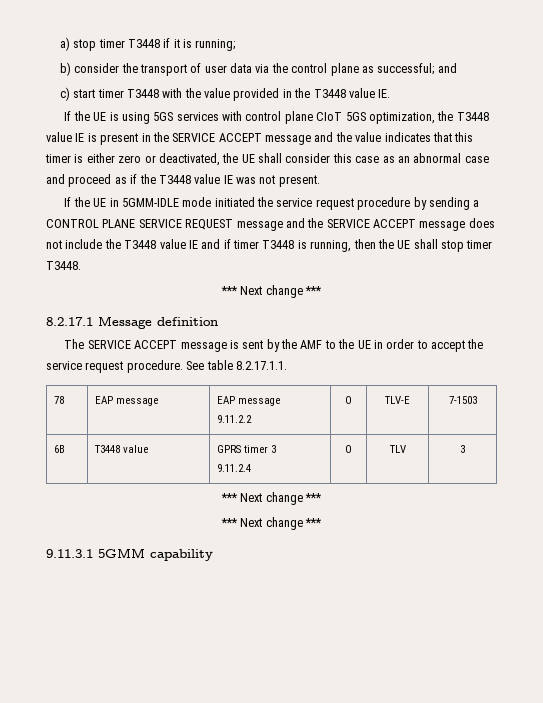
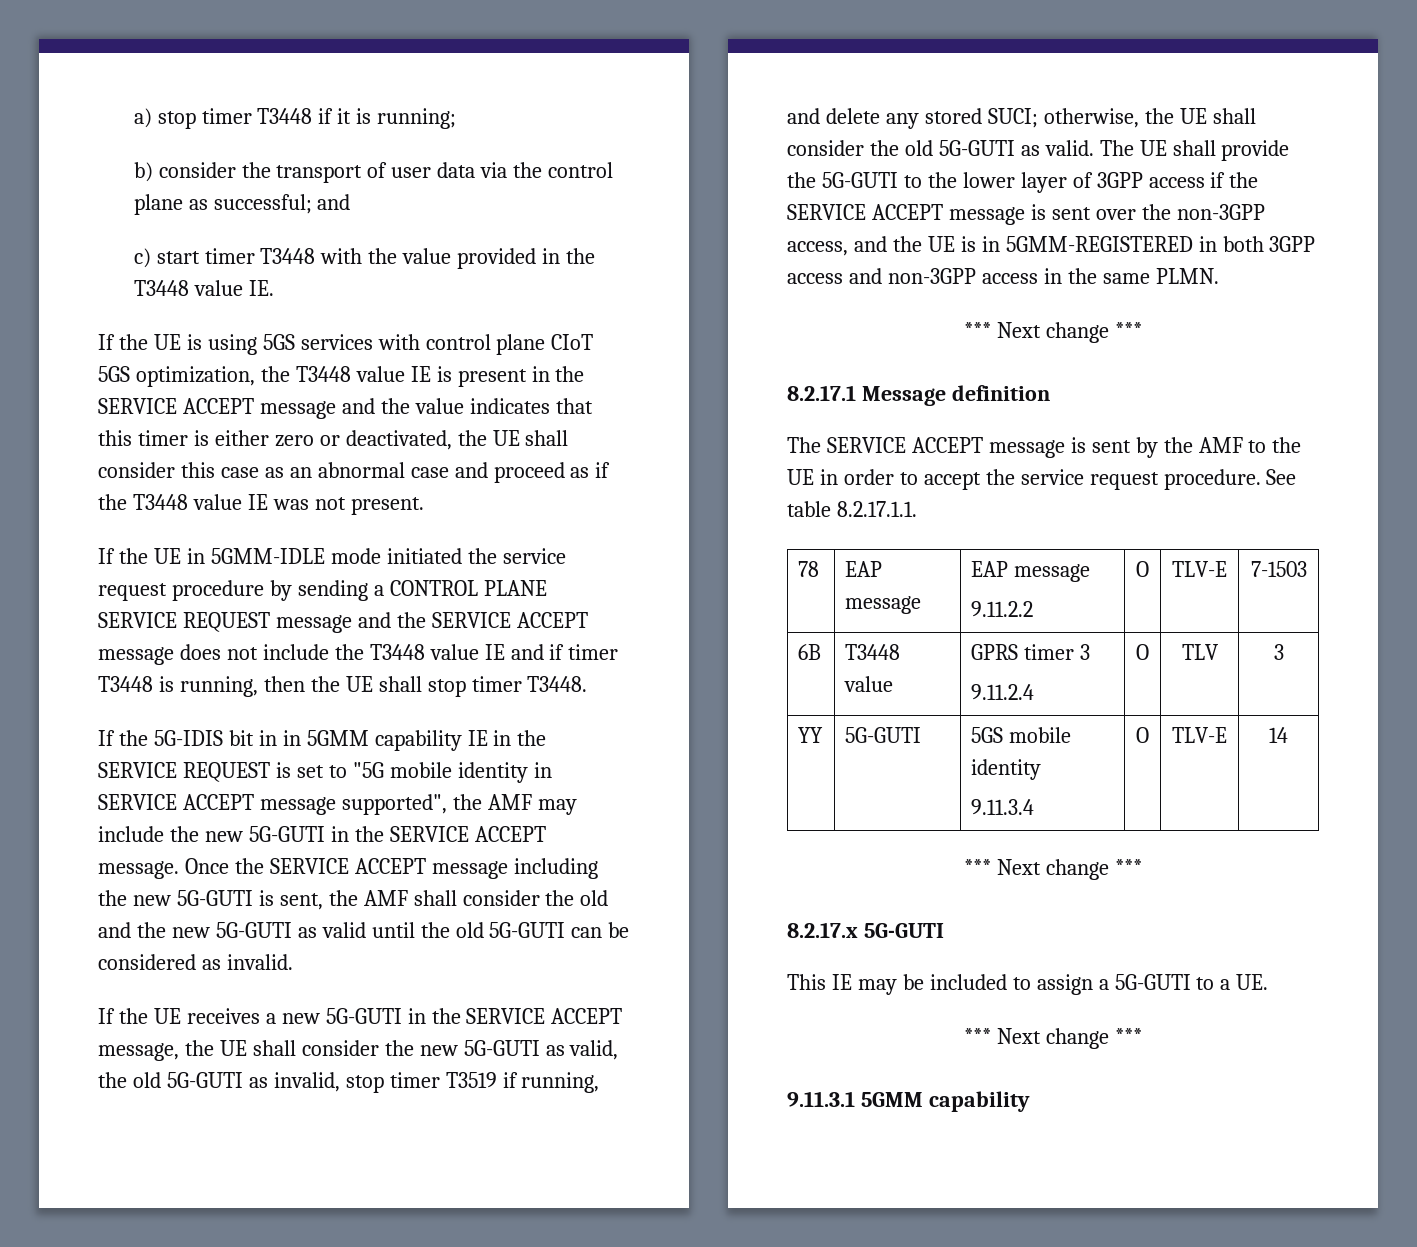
(81, 265) none -> [98,730,547,751] [98,762,552,783] [98,794,577,815] [98,826,546,842] [98,858,598,879] [98,890,609,910] [98,922,630,938] [98,954,293,970] [98,1008,623,1024] [98,1040,619,1061] [98,1072,600,1093] [787,108,1256,129] [787,140,1290,161] [787,172,1259,193] [787,204,1265,225] [787,236,1316,256] [787,268,1219,284] // If the 5G-IDIS bit in in 5GMM capability IE in the SERVICE REQUEST is set to "5G mobile identity in SERVICE ACCEPT message supported", the AMF may include the new 5G-GUTI in the SERVICE ACCEPT message. Once the SERVICE ACCEPT message including the new 5G-GUTI is sent, the AMF shall consider the old and the new 5G-GUTI as valid until the old 5G-GUTI can be considered as invalid. // If the UE receives a new 5G-GUTI in the SERVICE ACCEPT message, the UE shall consider the new 5G-GUTI as valid, the old 5G-GUTI as invalid, stop timer T3519 if running, and delete any stored SUCI; otherwise, the UE shall consider the old 5G-GUTI as valid. The UE shall provide the 5G-GUTI to the lower layer of 3GPP access if the SERVICE ACCEPT message is sent over the non-3GPP access, and the UE is in 5GMM-REGISTERED in both 3GPP access and non-3GPP access in the same PLMN.
[220,492,323,505] // *** Next change *** -> [798,727,824,743] [845,727,922,743] [971,727,1072,743] [971,759,1042,780] [971,799,1035,815] [1136,727,1149,743] [1172,727,1227,743] [1269,727,1288,743] [964,859,1142,880] [787,922,944,938] [787,974,1269,995] // YY | 5G-GUTI | 5GS mobile identity // 9.11.3.4 | O | TLV-E | 14 // *** Next change *** // 8.2.17.x 5G-GUTI // This IE may be included to assign a 5G-GUTI to a UE.

